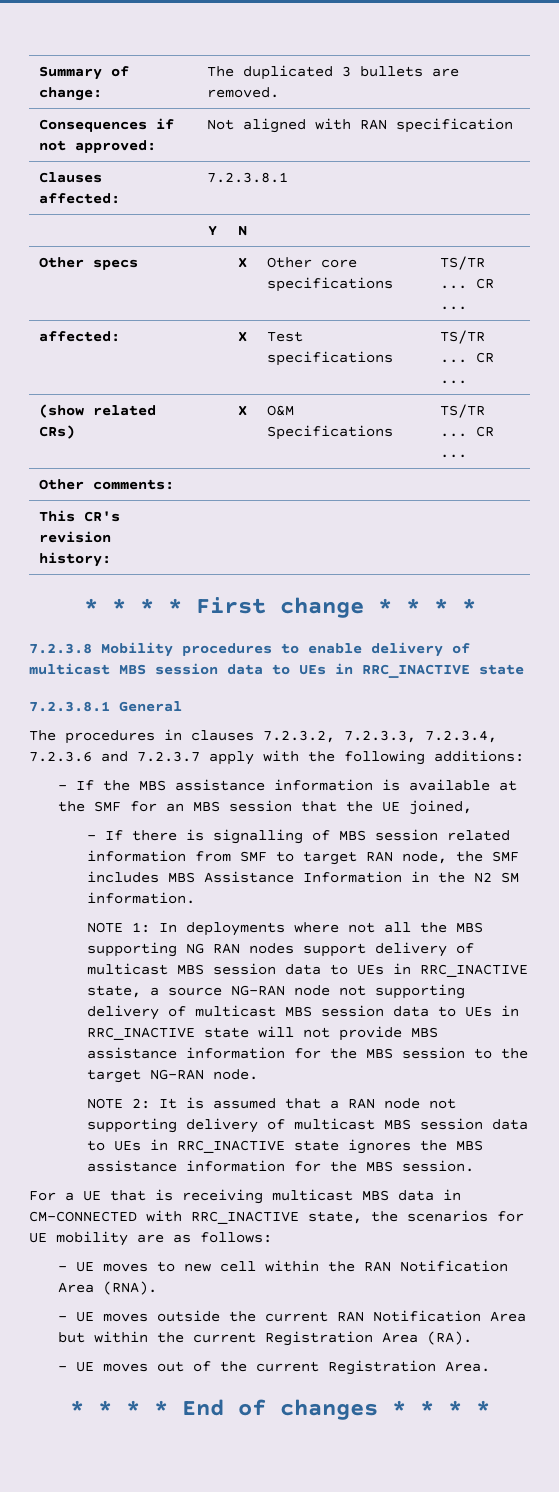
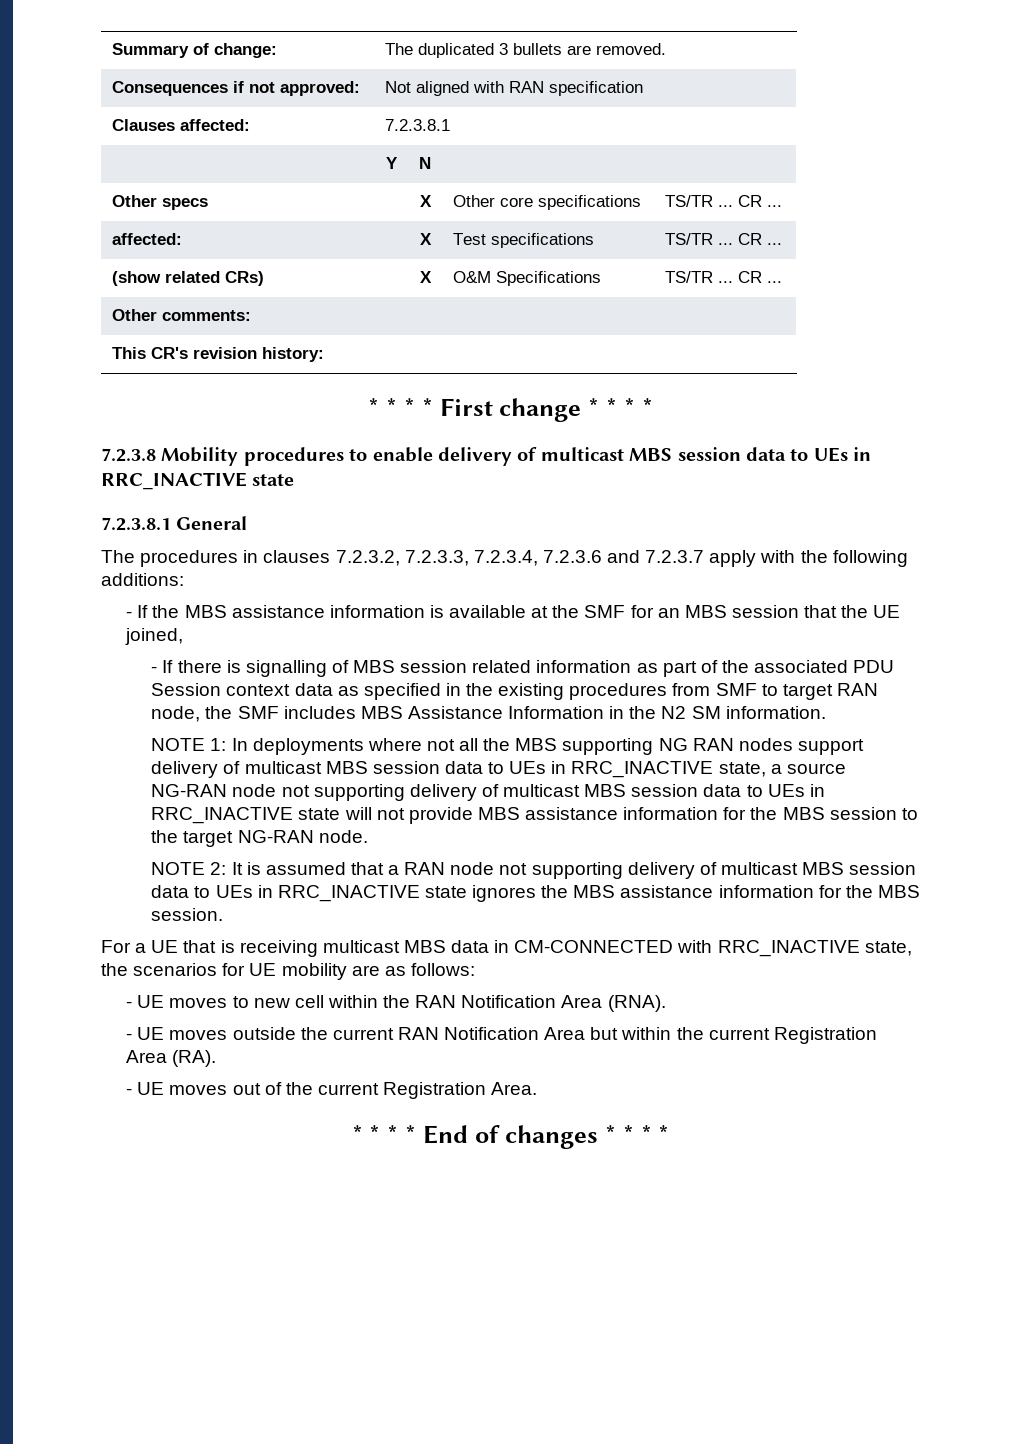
(186, 856) none -> [636,660,895,677] [151,683,668,700] as part of the associated PDU Session context data as specified in the existing procedures

